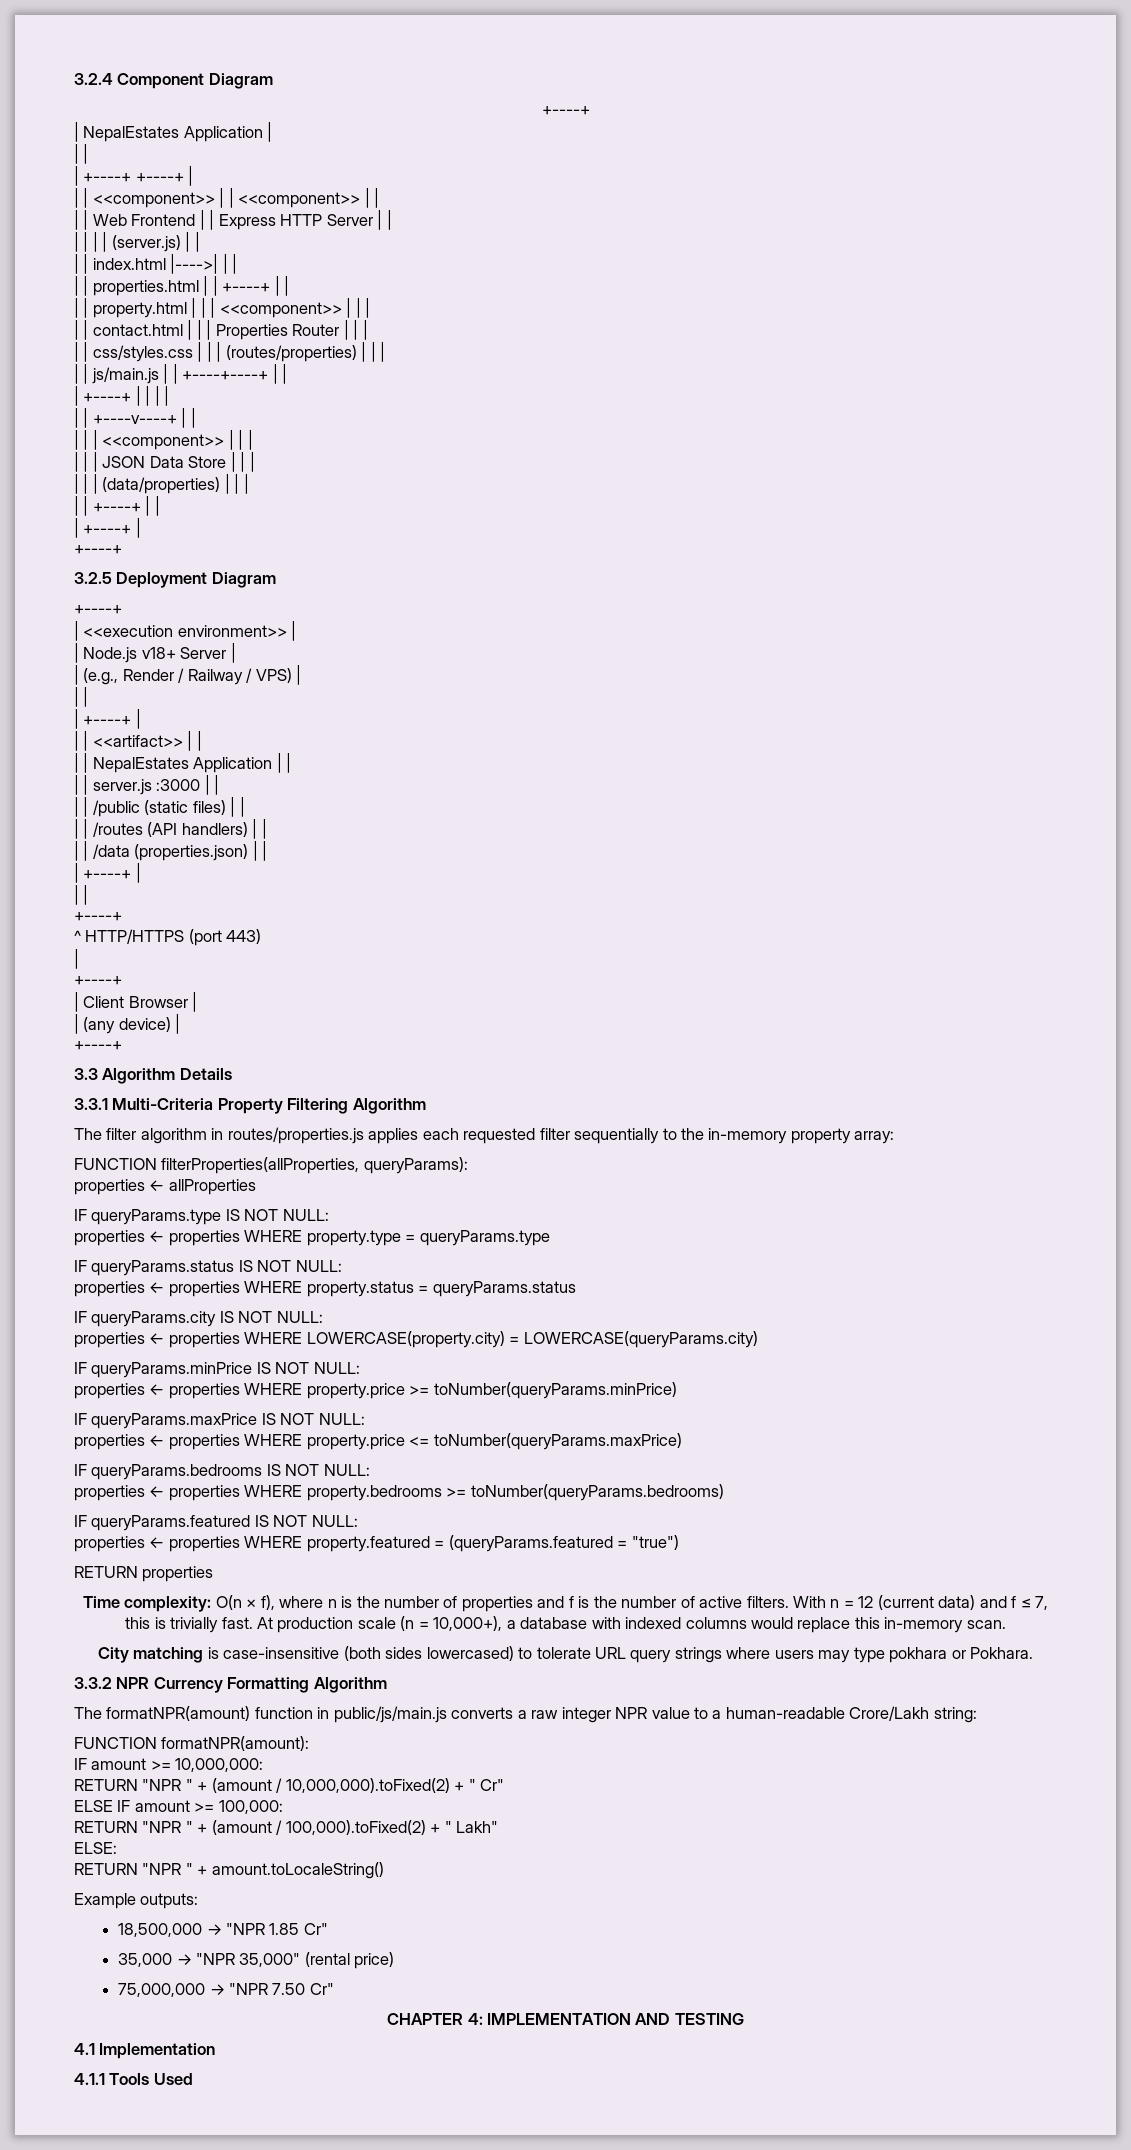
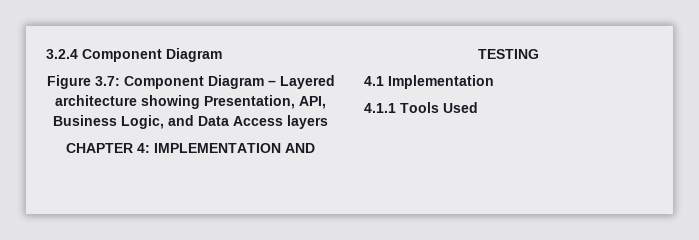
[541,106,590,115] [74,122,273,142] [74,144,89,164] [74,166,194,186] [74,188,380,208] [74,210,392,230] [74,232,200,252] [74,254,238,274] [74,276,290,296] [74,298,371,318] [74,320,368,340] [74,342,386,362] [74,364,288,384] [74,386,170,406] [74,408,196,428] [74,430,253,450] [74,452,255,472] [74,474,249,494] [74,496,160,516] [74,518,141,538] [74,545,122,554] [74,572,276,588] [74,605,122,614] [74,621,297,641] [74,643,236,663] [74,665,302,685] [74,687,89,707] [74,709,141,729] [74,731,202,751] [74,753,292,773] [74,775,220,795] [74,797,245,817] [74,819,267,839] [74,841,268,861] [74,863,141,883] [74,885,89,905] [74,912,122,921] [74,929,262,946] [74,949,79,969] [74,976,122,985] [74,992,198,1012] [74,1014,181,1034] [74,1041,122,1050] [74,1068,232,1084] [74,1098,426,1114] [74,1127,895,1144] [74,1157,468,1174] [74,1179,256,1195] [74,1209,329,1225] [74,1230,550,1246] [74,1260,342,1276] [74,1281,576,1297] [74,1311,323,1327] [74,1331,758,1348] [74,1362,360,1378] [74,1382,677,1399] [74,1413,365,1429] [74,1433,682,1450] [74,1464,370,1480] [74,1484,724,1501] [74,1515,358,1531] [74,1535,679,1552] [74,1566,214,1582] [82,1595,1049,1612] [125,1616,1006,1633] [97,1646,1034,1663] [74,1677,387,1693] [74,1706,977,1723] [74,1736,310,1751] [74,1758,264,1772] [74,1778,505,1793] [74,1800,283,1814] [74,1820,499,1835] [74,1842,117,1854] [74,1862,384,1879] [74,1893,199,1909] [118,1923,328,1937] [118,1952,395,1969] [118,1983,334,1997] +----+ // | NepalEstates Application | // | | // | +----+ +----+ | // | | <<component>> | | <<component>> | | // | | Web Frontend | | Express HTTP Server | | // | | | | (server.js) | | // | | index.html |---->| | | // | | properties.html | | +----+ | | // | | property.html | | | <<component>> | | | // | | contact.html | | | Properties Router | | | // | | css/styles.css | | | (routes/properties) | | | // | | js/main.js | | +----+----+ | | // | +----+ | | | | // | | +----v----+ | | // | | | <<component>> | | | // | | | JSON Data Store | | | // | | | (data/properties) | | | // | | +----+ | | // | +----+ | // +----+ // 3.2.5 Deployment Diagram // +----+ // | <<execution environment>> | // | Node.js v18+ Server | // | (e.g., Render / Railway / VPS) | // | | // | +----+ | // | | <<artifact>> | | // | | NepalEstates Application | | // | | server.js :3000 | | // | | /public (static files) | | // | | /routes (API handlers) | | // | | /data (properties.json) | | // | +----+ | // | | // +----+ // ^ HTTP/HTTPS (port 443) // | // +----+ // | Client Browser | // | (any device) | // +----+ // 3.3 Algorithm Details // 3.3.1 Multi-Criteria Property Filtering Algorithm // The filter algorithm in routes/properties.js applies each requested filter sequentially to the in-memory property array: // FUNCTION filterProperties(allProperties, queryParams): // properties ← allProperties // IF queryParams.type IS NOT NULL: // properties ← properties WHERE property.type = queryParams.type // IF queryParams.status IS NOT NULL: // properties ← properties WHERE property.status = queryParams.status // IF queryParams.city IS NOT NULL: // properties ← properties WHERE LOWERCASE(property.city) = LOWERCASE(queryParams.city) // IF queryParams.minPrice IS NOT NULL: // properties ← properties WHERE property.price >= toNumber(queryParams.minPrice) // IF queryParams.maxPrice IS NOT NULL: // properties ← properties WHERE property.price <= toNumber(queryParams.maxPrice) // IF queryParams.bedrooms IS NOT NULL: // properties ← properties WHERE property.bedrooms >= toNumber(queryParams.bedrooms) // IF queryParams.featured IS NOT NULL: // properties ← properties WHERE property.featured = (queryParams.featured = "true") // RETURN properties // Time complexity: O(n × f), where n is the number of properties and f is the number of active filters. With n = 12 (current data) and f ≤ 7, this is trivially fast. At production scale (n = 10,000+), a database with indexed columns would replace this in-memory scan. // City matching is case-insensitive (both sides lowercased) to tolerate URL query strings where users may type pokhara or Pokhara. // 3.3.2 NPR Currency Formatting Algorithm // The formatNPR(amount) function in public/js/main.js converts a raw integer NPR value to a human-readable Crore/Lakh string: // FUNCTION formatNPR(amount): // IF amount >= 10,000,000: // RETURN "NPR " + (amount / 10,000,000).toFixed(2) + " Cr" // ELSE IF amount >= 100,000: // RETURN "NPR " + (amount / 100,000).toFixed(2) + " Lakh" // ELSE: // RETURN "NPR " + amount.toLocaleString() // Example outputs: // 18,500,000 → "NPR 1.85 Cr" // 35,000 → "NPR 35,000" (rental price) // 75,000,000 → "NPR 7.50 Cr" -> [46,75,335,89] [55,95,326,109] [53,115,328,129] Figure 3.7: Component Diagram – Layered architecture showing Presentation, API, Business Logic, and Data Access layers

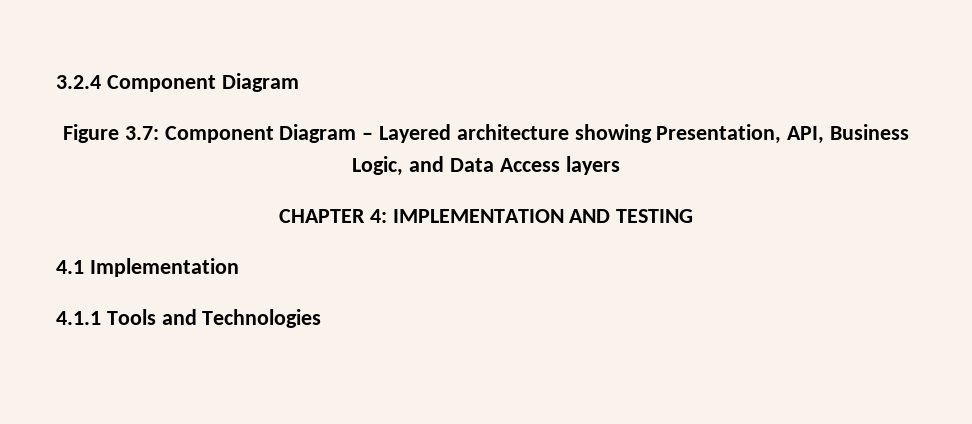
[443,102,478,113] Used -> [161,309,322,328] and Technologies

